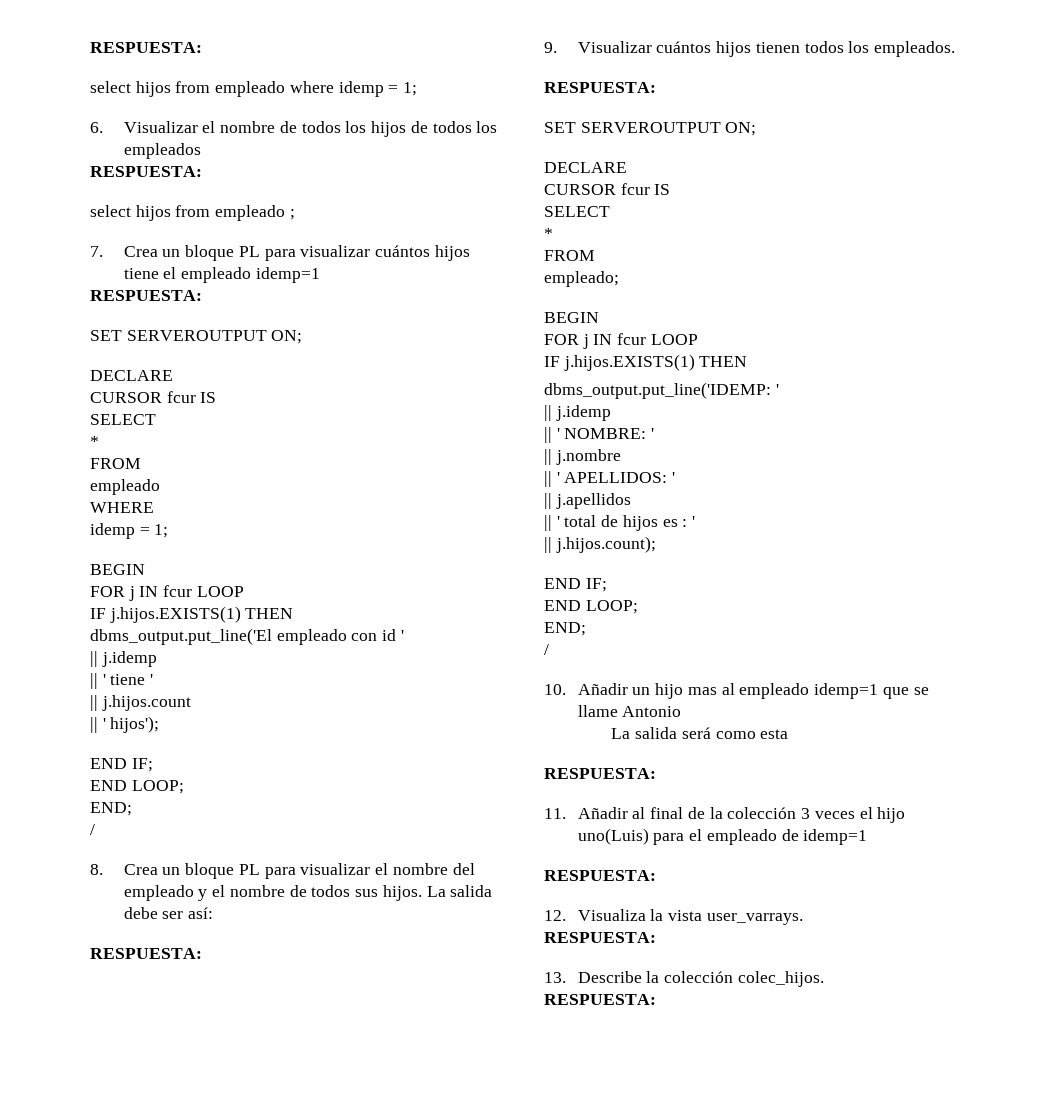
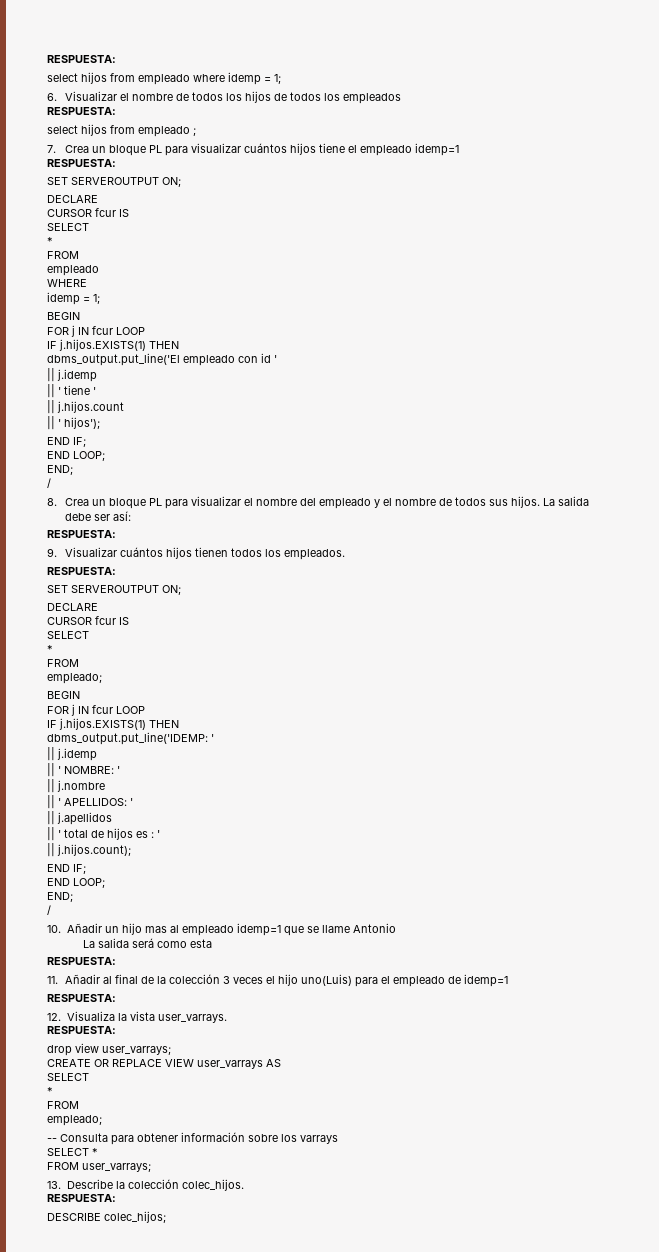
(656, 937) none -> [47,1043,171,1056] [47,1059,281,1069] [47,1073,89,1081] [47,1087,53,1095] [47,1101,79,1109] [47,1115,102,1126] [47,1132,338,1145] [47,1148,98,1156] [47,1162,151,1172] // drop view user_varrays; // CREATE OR REPLACE VIEW user_varrays AS // SELECT // * // FROM // empleado; // -- Consulta para obtener información sobre los varrays // SELECT * // FROM user_varrays;
(656, 999) none -> [47,1211,166,1223] // DESCRIBE colec_hijos;

